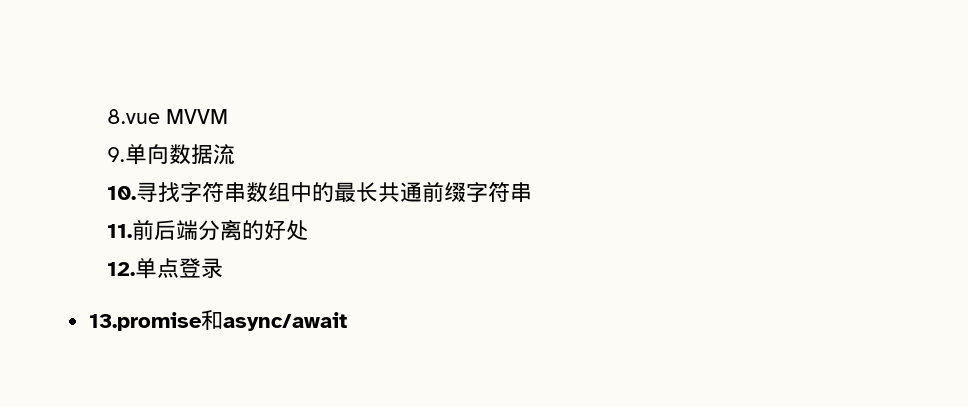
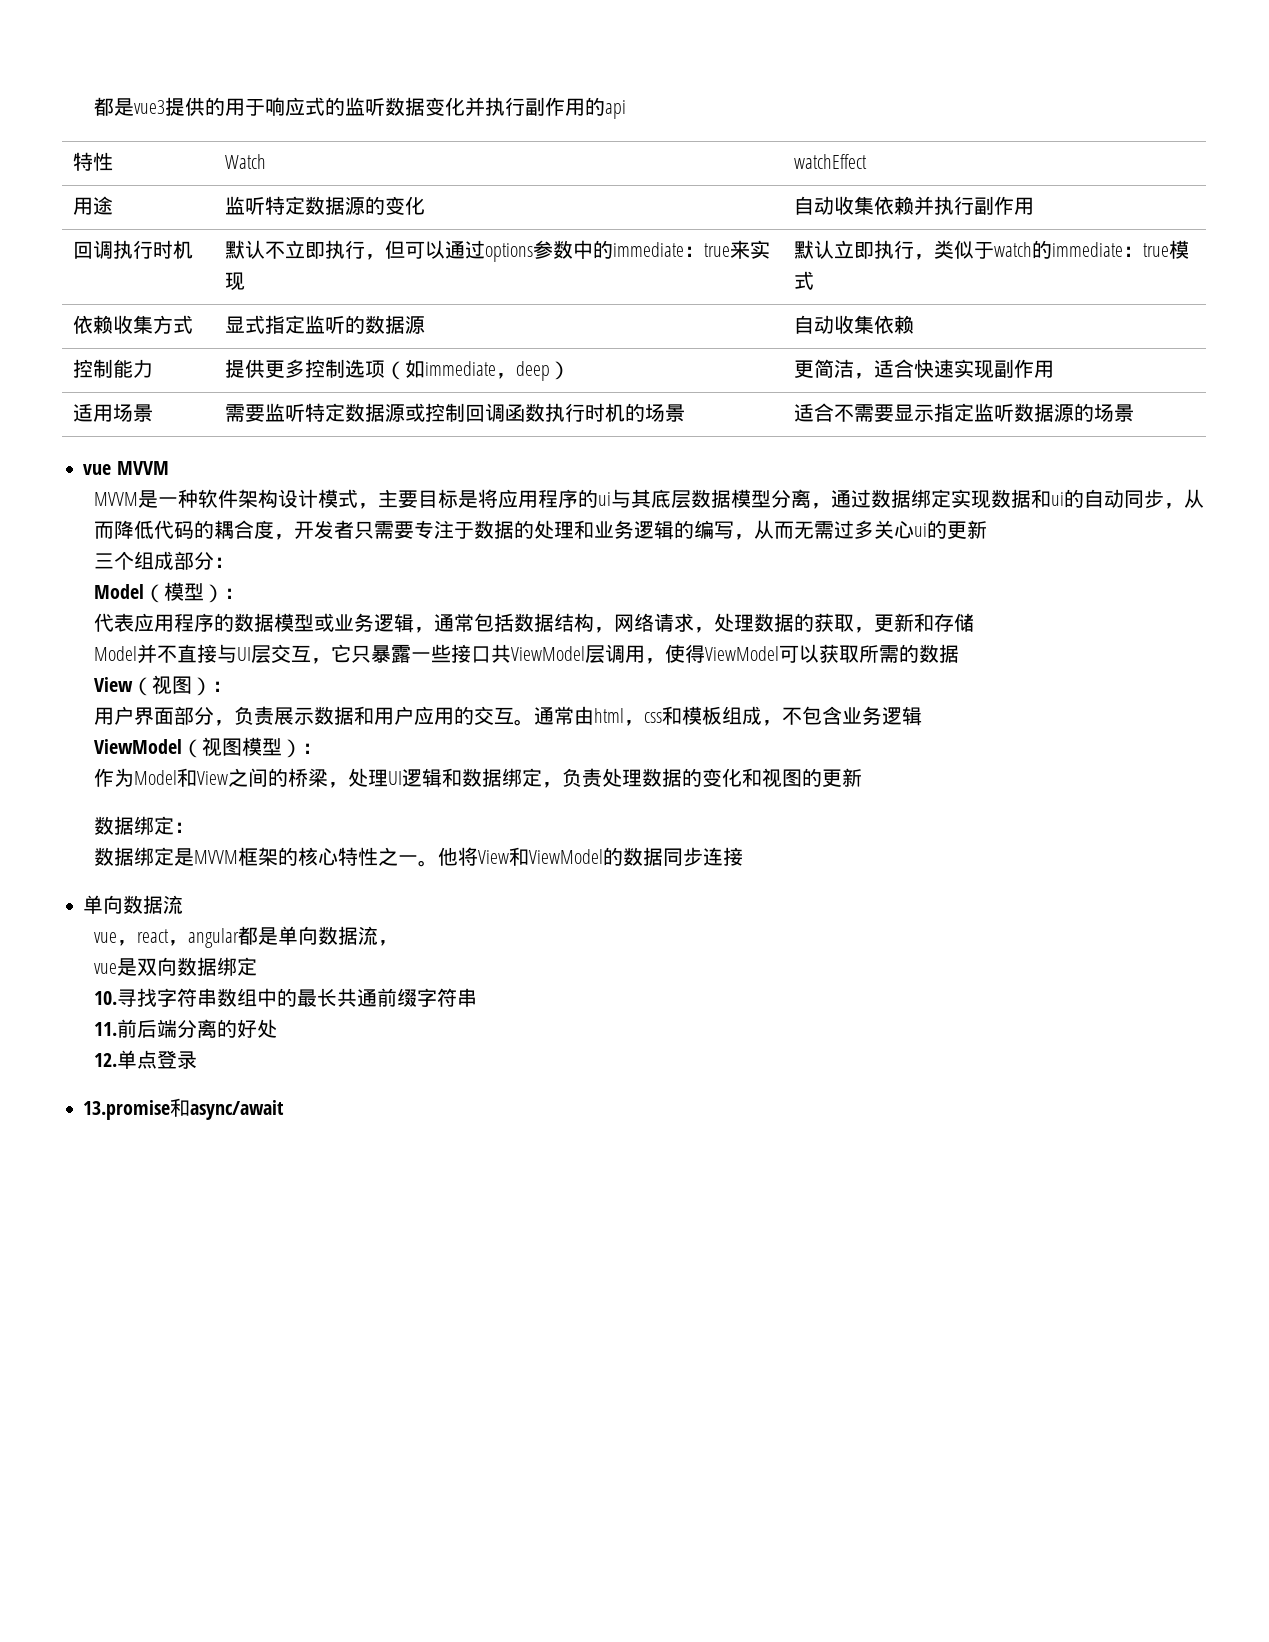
[106,109,228,124] [106,144,235,165] 8.vue MVVM // 9.单向数据流 -> [94,97,627,119] [73,152,114,171] [225,154,267,169] [794,154,868,169] [73,196,114,215] [225,196,426,215] [794,196,1035,216] [73,240,194,259] [225,240,771,262] [225,272,246,291] [794,240,1190,260] [794,271,815,290] [73,315,194,334] [225,315,426,334] [794,315,915,334] [73,359,154,378] [225,359,571,381] [794,359,1055,379] [73,404,154,422] [225,403,686,422] [794,403,1135,422] [83,461,169,475] [94,489,1205,509] [94,520,988,540] [94,551,235,570] [94,582,245,603] [94,613,975,633] [94,644,960,664] [94,675,233,696] [94,706,923,726] [94,737,323,758] [94,768,863,788] [94,816,195,835] [94,847,744,867] [83,895,184,914] [94,926,399,948] [94,957,258,976] 都是vue3提供的用于响应式的监听数据变化并执行副作用的api // 特性 | Watch | watchEffect // 用途 | 监听特定数据源的变化 | 自动收集依赖并执行副作用 // 回调执行时机 | 默认不立即执行，但可以通过options参数中的immediate：true来实现 | 默认立即执行，类似于watch的immediate：true模式 // 依赖收集方式 | 显式指定监听的数据源 | 自动收集依赖 // 控制能力 | 提供更多控制选项（如immediate，deep） | 更简洁，适合快速实现副作用 // 适用场景 | 需要监听特定数据源或控制回调函数执行时机的场景 | 适合不需要显示指定监听数据源的场景 // vue MVVM // MVVM是一种软件架构设计模式，主要目标是将应用程序的ui与其底层数据模型分离，通过数据绑定实现数据和ui的自动同步，从而降低代码的耦合度，开发者只需要专注于数据的处理和业务逻辑的编写，从而无需过多关心ui的更新 // 三个组成部分： // Model（模型）： // 代表应用程序的数据模型或业务逻辑，通常包括数据结构，网络请求，处理数据的获取，更新和存储 // Model并不直接与UI层交互，它只暴露一些接口共ViewModel层调用，使得ViewModel可以获取所需的数据 // View（视图）： // 用户界面部分，负责展示数据和用户应用的交互。通常由html，css和模板组成，不包含业务逻辑 // ViewModel（视图模型）： // 作为Model和View之间的桥梁，处理UI逻辑和数据绑定，负责处理数据的变化和视图的更新 // 数据绑定： // 数据绑定是MVVM框架的核心特性之一。他将View和ViewModel的数据同步连接 // 单向数据流 // vue，react，angular都是单向数据流， // vue是双向数据绑定

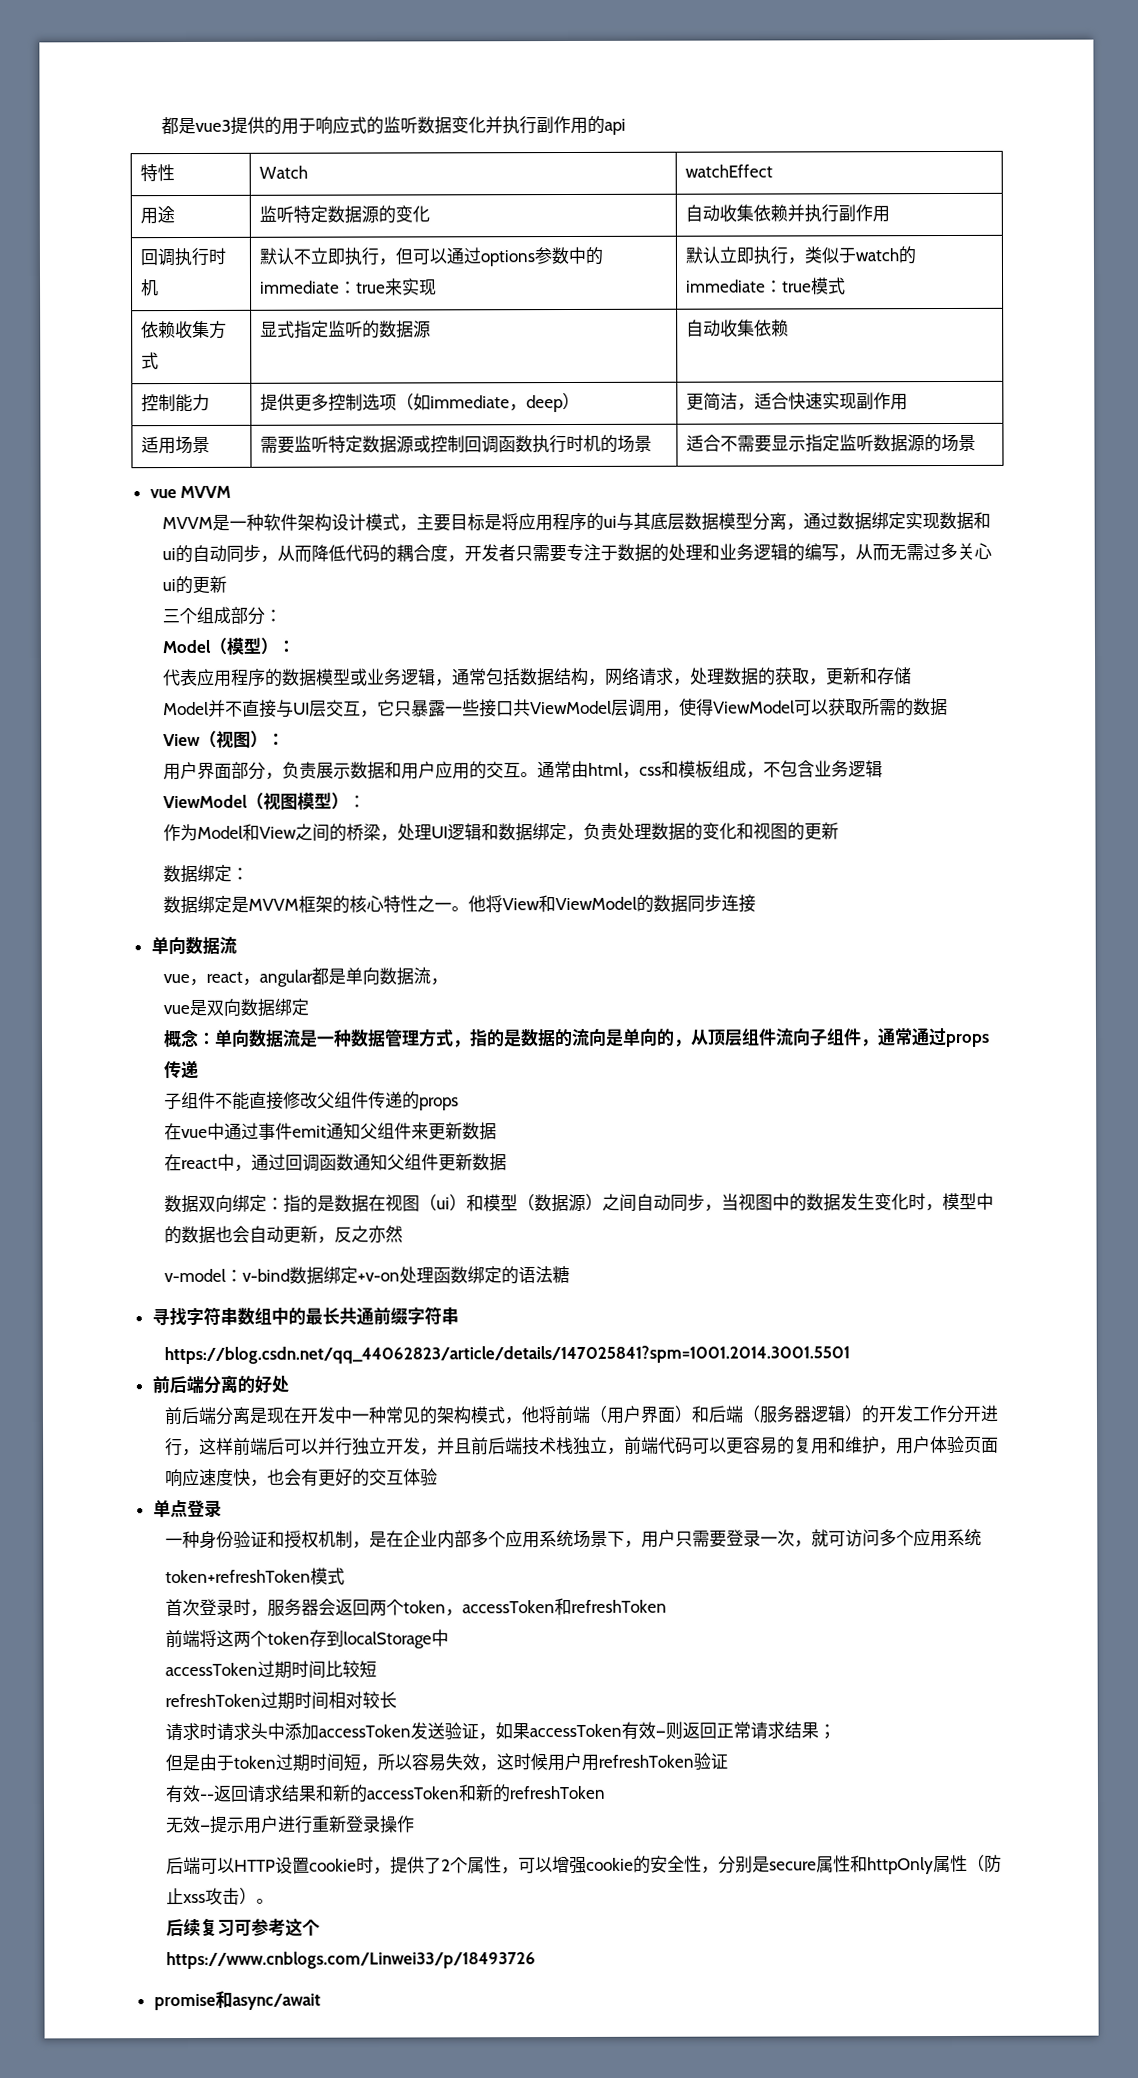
[94,991,118,1005] 10. -> [163,1028,991,1048] [164,1059,200,1080] [164,1091,460,1111] [164,1122,498,1141] [164,1153,508,1172] [164,1192,995,1214] [164,1225,404,1245] [164,1265,571,1285] 概念：单向数据流是一种数据管理方式，指的是数据的流向是单向的，从顶层组件流向子组件，通常通过props传递 // 子组件不能直接修改父组件传递的props // 在vue中通过事件emit通知父组件来更新数据 // 在react中，通过回调函数通知父组件更新数据 // 数据双向绑定：指的是数据在视图（ui）和模型（数据源）之间自动同步，当视图中的数据发生变化时，模型中的数据也会自动更新，反之亦然 // v-model：v-bind数据绑定+v-on处理函数绑定的语法糖 //
[94,1022,118,1036] 11. -> [164,1345,851,1365] https://blog.csdn.net/qq_44062823/article/details/147025841?spm=1001.2014.3001.5501 //
[94,1050,198,1069] [83,1100,171,1120] 12.单点登录 // 13.promise -> [164,1404,1000,1426] [165,1435,1000,1457] [165,1468,439,1488] [152,1499,222,1518] [165,1528,983,1549] [165,1567,346,1585] [165,1597,668,1617] [165,1629,450,1649] [165,1660,378,1679] [165,1691,398,1710] [165,1721,837,1742] [165,1752,729,1772] [165,1784,606,1804] [166,1815,416,1834] [166,1854,1003,1875] [166,1887,275,1905] [166,1917,321,1937] [166,1951,537,1970] [153,1993,216,2011] 前后端分离是现在开发中一种常见的架构模式，他将前端（用户界面）和后端（服务器逻辑）的开发工作分开进行，这样前端后可以并行独立开发，并且前后端技术栈独立，前端代码可以更容易的复用和维护，用户体验页面响应速度快，也会有更好的交互体验 // 单点登录 // 一种身份验证和授权机制，是在企业内部多个应用系统场景下，用户只需要登录一次，就可访问多个应用系统 // token+refreshToken模式 // 首次登录时，服务器会返回两个token，accessToken和refreshToken // 前端将这两个token存到localStorage中 // accessToken过期时间比较短 // refreshToken过期时间相对较长 // 请求时请求头中添加accessToken发送验证，如果accessToken有效—则返回正常请求结果； // 但是由于token过期时间短，所以容易失效，这时候用户用refreshToken验证 // 有效--返回请求结果和新的accessToken和新的refreshToken // 无效—提示用户进行重新登录操作 // 后端可以HTTP设置cookie时，提供了2个属性，可以增强cookie的安全性，分别是secure属性和httpOnly属性（防止xss攻击）。 // 后续复习可参考这个 // https://www.cnblogs.com/Linwei33/p/18493726 // promise

